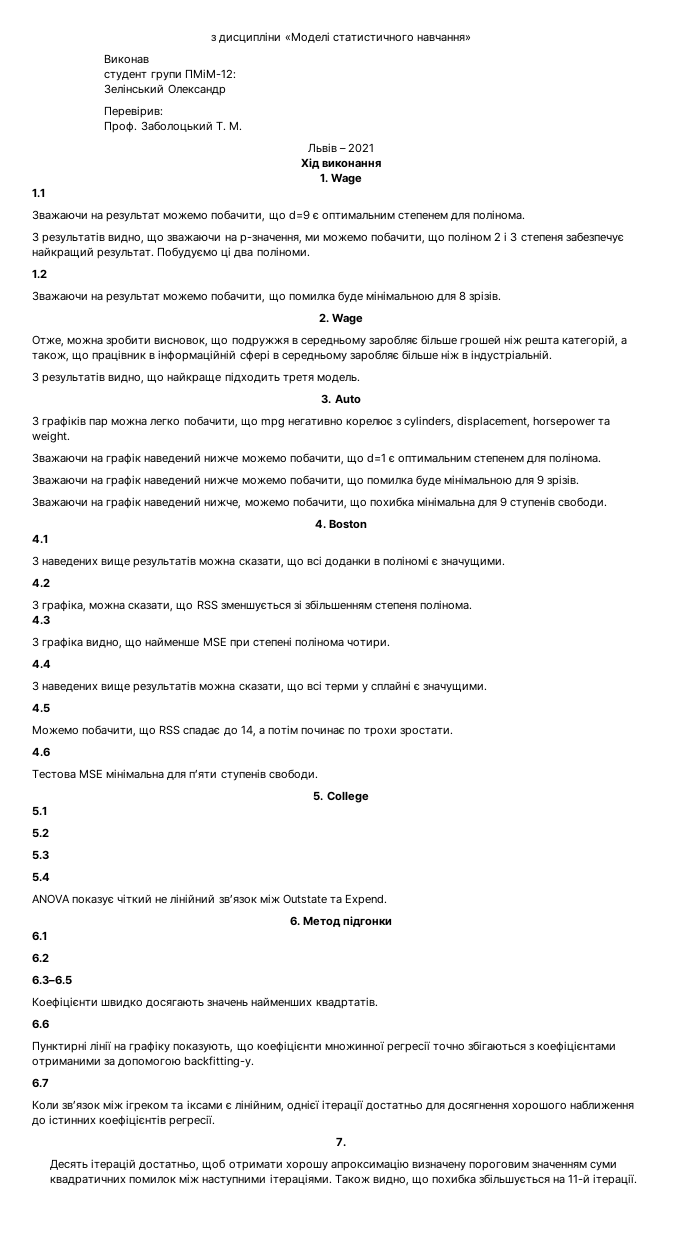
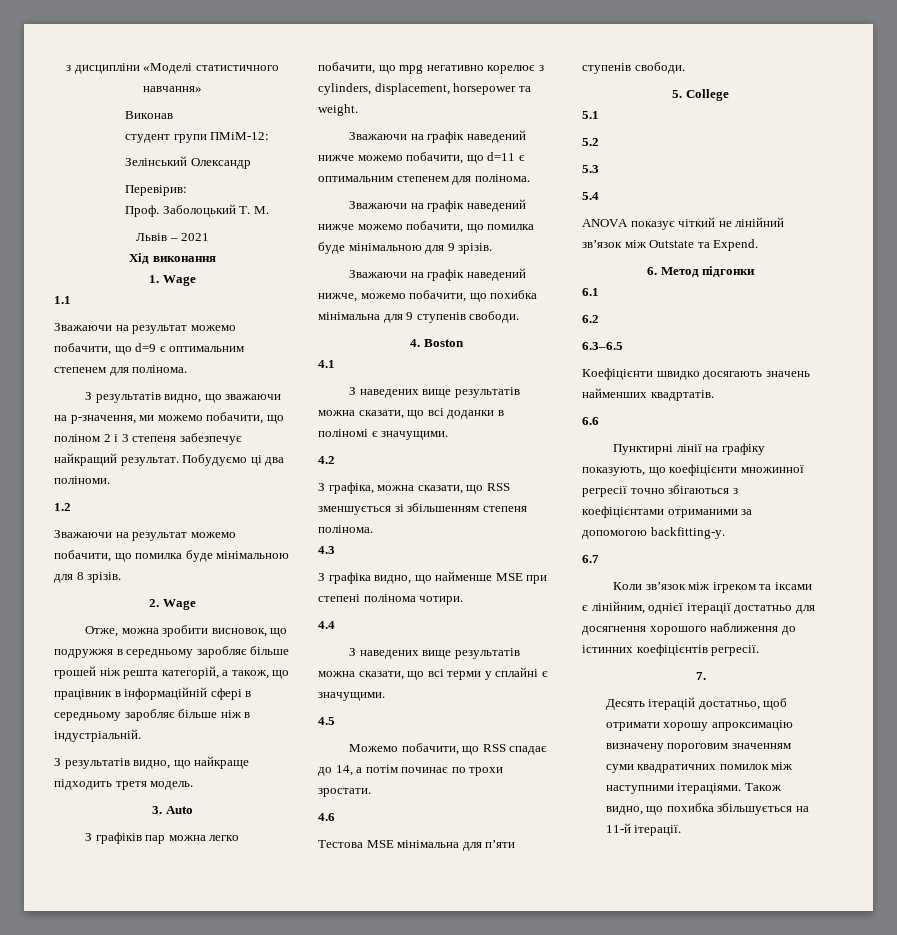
[366,453,386,463] d=1 -> [487,152,516,161] d=11

